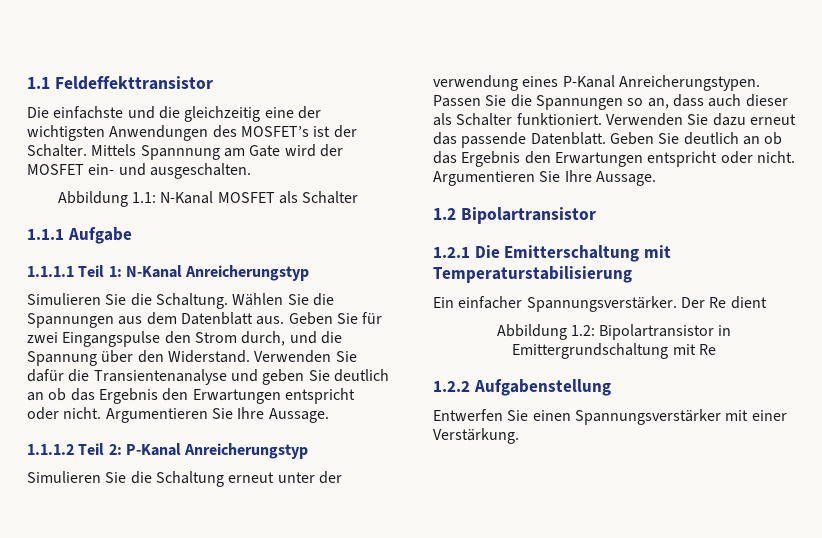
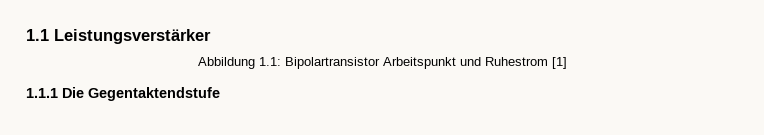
[54,76,213,90] [27,106,321,122] [27,125,357,141] [27,144,343,160] [27,163,251,179] [57,191,359,207] [27,227,132,244] [27,265,310,281] [27,293,334,309] [27,312,383,328] [27,331,342,347] [27,350,357,366] [27,369,389,385] [27,388,355,404] [27,407,329,423] [27,443,309,459] [27,471,342,487] [433,75,760,91] [433,94,788,110] [433,113,796,126] [433,132,783,148] [433,151,795,167] [433,170,656,186] [433,207,596,224] [433,245,671,262] [433,266,632,283] [433,296,767,312] [496,324,732,340] [512,343,716,359] [433,379,611,396] [433,409,787,425] [433,428,519,444] Feldeffekttransistor // Die einfachste und die gleichzeitig eine der wichtigsten Anwendungen des MOSFET’s ist der Schalter. Mittels Spannnung am Gate wird der MOSFET ein- und ausgeschalten. // Abbildung 1.1: N-Kanal MOSFET als Schalter // 1.1.1 Aufgabe // 1.1.1.1 Teil 1: N-Kanal Anreicherungstyp // Simulieren Sie die Schaltung. Wählen Sie die Spannungen aus dem Datenblatt aus. Geben Sie für zwei Eingangspulse den Strom durch, und die Spannung über den Widerstand. Verwenden Sie dafür die Transientenanalyse und geben Sie deutlich an ob das Ergebnis den Erwartungen entspricht oder nicht. Argumentieren Sie Ihre Aussage. // 1.1.1.2 Teil 2: P-Kanal Anreicherungstyp // Simulieren Sie die Schaltung erneut unter der verwendung eines P-Kanal Anreicherungstypen. Passen Sie die Spannungen so an, dass auch dieser als Schalter funktioniert. Verwenden Sie dazu erneut das passende Datenblatt. Geben Sie deutlich an ob das Ergebnis den Erwartungen entspricht oder nicht. Argumentieren Sie Ihre Aussage. // 1.2 Bipolartransistor // 1.2.1 Die Emitterschaltung mit Temperaturstabilisierung // Ein einfacher Spannungsverstärker. Der Re dient // Abbildung 1.2: Bipolartransistor in Emittergrundschaltung mit Re // 1.2.2 Aufgabenstellung // Entwerfen Sie einen Spannungsverstärker mit einer Verstärkung. -> [54,29,211,44] [197,57,567,69] [26,87,220,101] Leistungsverstärker // Abbildung 1.1: Bipolartransistor Arbeitspunkt und Ruhestrom [1] // 1.1.1 Die Gegentaktendstufe

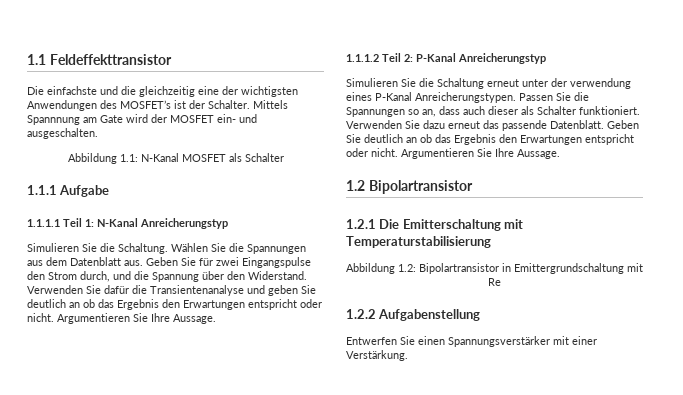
[54,29,211,44] [197,57,567,69] [26,87,220,101] Leistungsverstärker // Abbildung 1.1: Bipolartransistor Arbeitspunkt und Ruhestrom [1] // 1.1.1 Die Gegentaktendstufe -> [49,54,172,65] [27,86,298,97] [27,100,288,111] [27,114,257,125] [27,128,98,139] [67,153,284,164] [27,185,110,197] [27,218,228,229] [27,243,306,254] [27,257,311,268] [27,271,307,282] [27,285,316,296] [27,299,322,310] [27,313,216,324] [346,53,546,64] [346,78,631,89] [346,92,589,103] [346,106,640,117] [346,120,639,131] [346,134,634,145] [346,148,560,159] [346,180,473,194] [346,219,524,231] [346,236,491,248] [346,263,643,274] [488,278,501,286] [346,309,481,321] [346,336,597,347] [346,350,408,361] Feldeffekttransistor // Die einfachste und die gleichzeitig eine der wichtigsten Anwendungen des MOSFET’s ist der Schalter. Mittels Spannnung am Gate wird der MOSFET ein- und ausgeschalten. // Abbildung 1.1: N-Kanal MOSFET als Schalter // 1.1.1 Aufgabe // 1.1.1.1 Teil 1: N-Kanal Anreicherungstyp // Simulieren Sie die Schaltung. Wählen Sie die Spannungen aus dem Datenblatt aus. Geben Sie für zwei Eingangspulse den Strom durch, und die Spannung über den Widerstand. Verwenden Sie dafür die Transientenanalyse und geben Sie deutlich an ob das Ergebnis den Erwartungen entspricht oder nicht. Argumentieren Sie Ihre Aussage. // 1.1.1.2 Teil 2: P-Kanal Anreicherungstyp // Simulieren Sie die Schaltung erneut unter der verwendung eines P-Kanal Anreicherungstypen. Passen Sie die Spannungen so an, dass auch dieser als Schalter funktioniert. Verwenden Sie dazu erneut das passende Datenblatt. Geben Sie deutlich an ob das Ergebnis den Erwartungen entspricht oder nicht. Argumentieren Sie Ihre Aussage. // 1.2 Bipolartransistor // 1.2.1 Die Emitterschaltung mit Temperaturstabilisierung // Abbildung 1.2: Bipolartransistor in Emittergrundschaltung mit Re // 1.2.2 Aufgabenstellung // Entwerfen Sie einen Spannungsverstärker mit einer Verstärkung.

